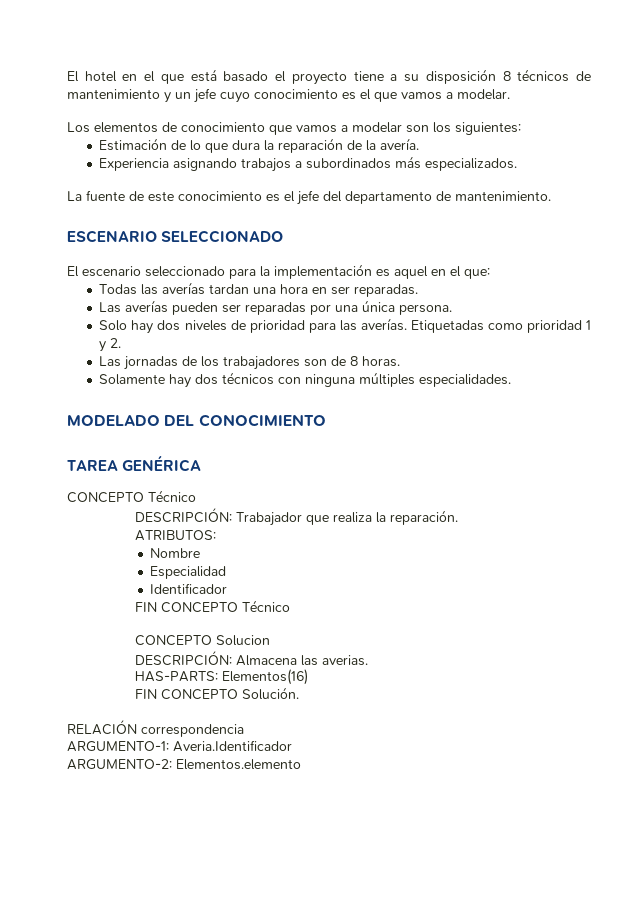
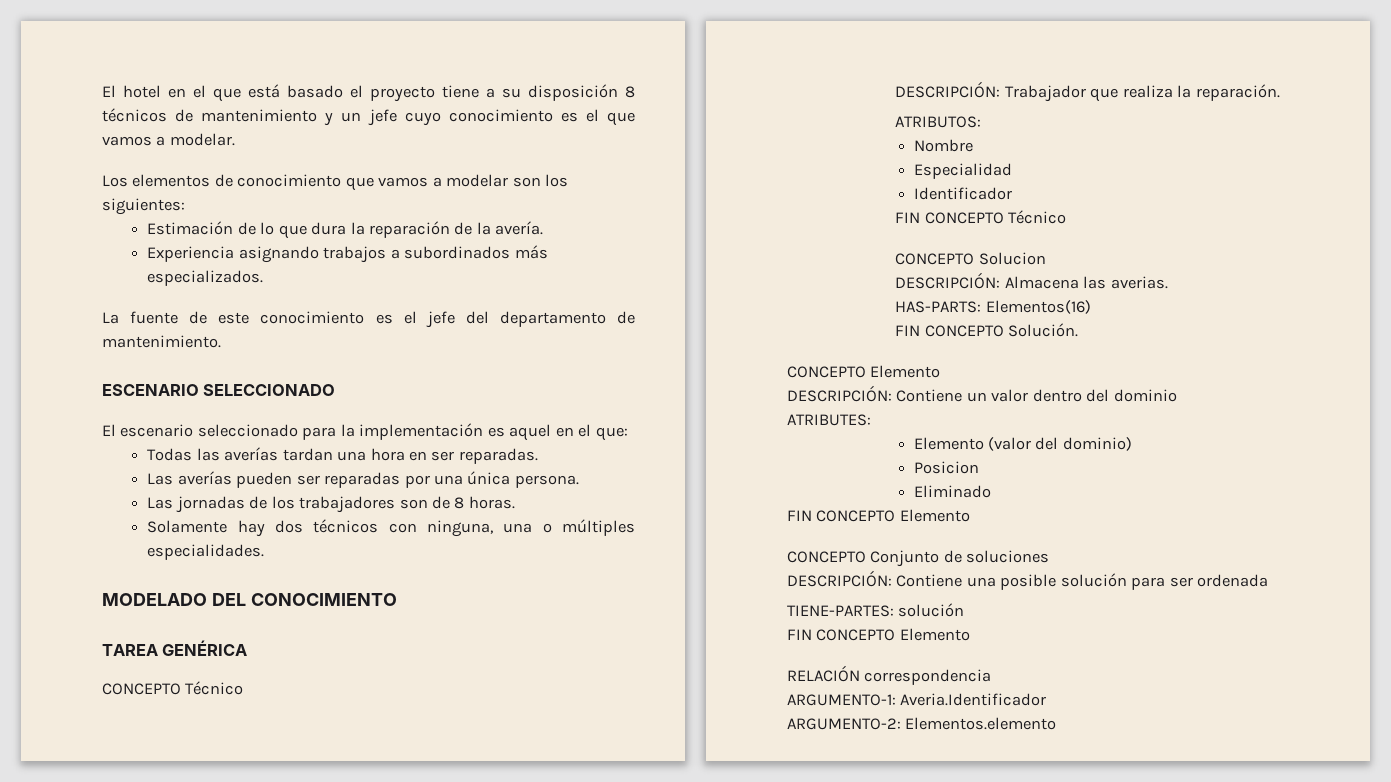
[99,318,592,334] [99,338,122,352] // Solo hay dos niveles de prioridad para las averías. Etiquetadas como prioridad 1 y 2. -> (579, 481) none
[305,374,356,387] ninguna -> [426,520,552,537] ninguna, una o
(299, 693) none -> [787,365,941,378] [787,385,1177,402] [787,414,871,426] [913,437,1132,451] [913,461,979,474] [913,485,991,498] [787,509,970,522] [787,550,1050,567] [787,570,1269,590] [787,603,965,617] [787,628,970,641] // CONCEPTO Elemento // DESCRIPCIÓN: Contiene un valor dentro del dominio // ATRIBUTES: // Elemento (valor del dominio) // Posicion // Eliminado // FIN CONCEPTO Elemento // CONCEPTO Conjunto de soluciones // DESCRIPCIÓN: Contiene una posible solución para ser ordenada // TIENE-PARTES: solución // FIN CONCEPTO Elemento

